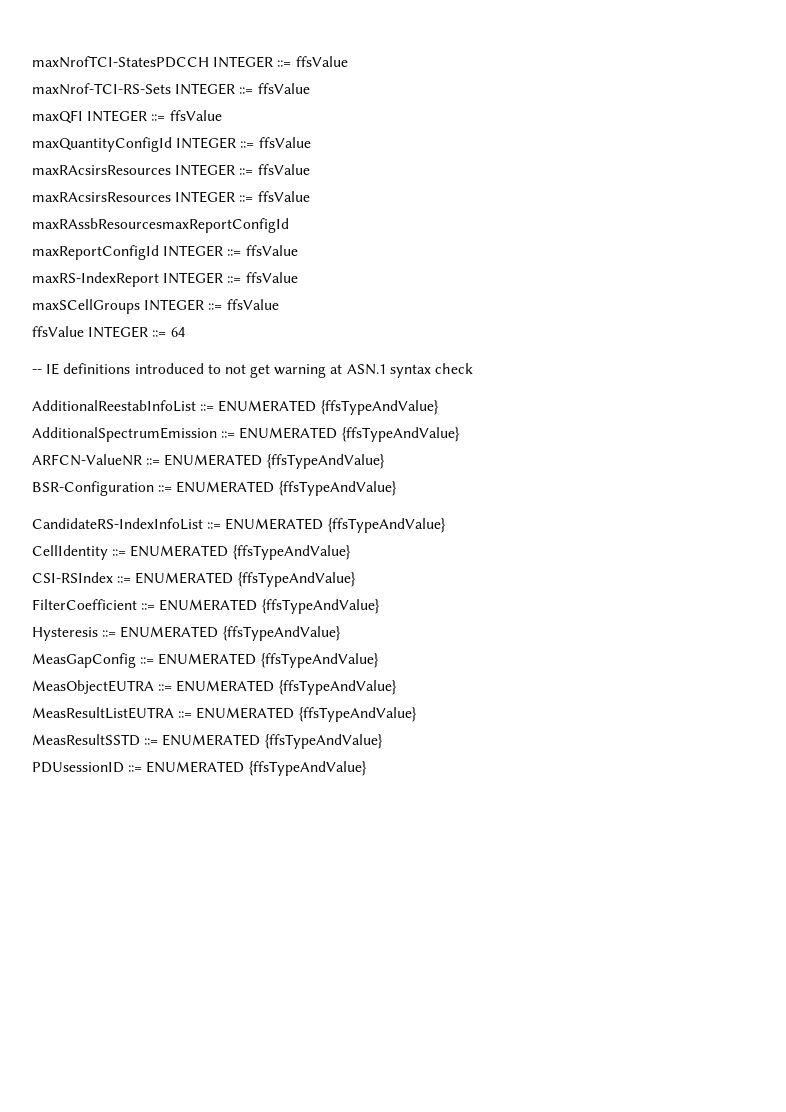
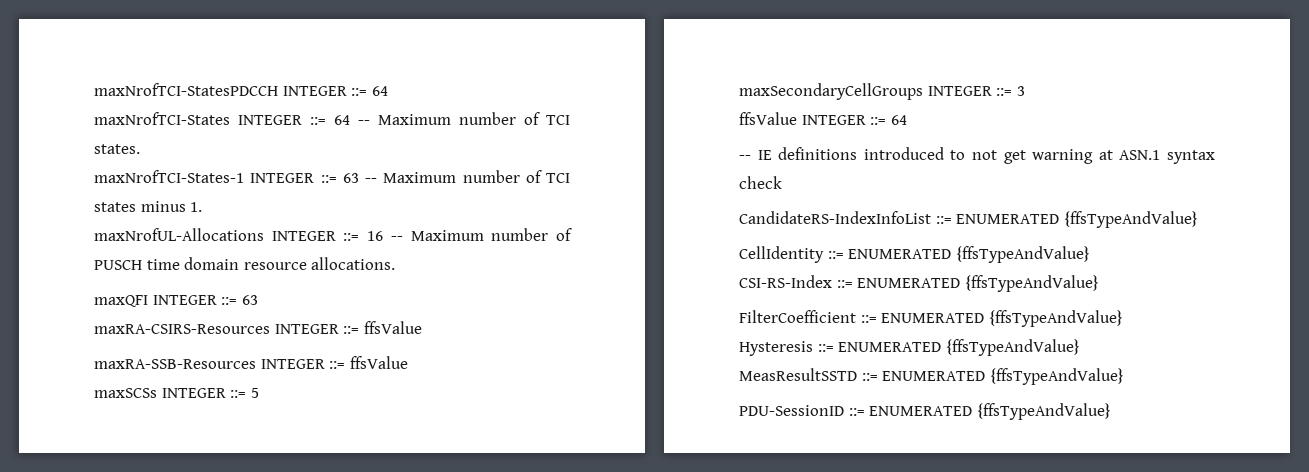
[295,56,348,67] [32,83,310,95] [32,110,222,124] [32,137,311,152] [32,164,310,176] [32,191,310,203] [32,218,289,233] [32,245,298,260] [32,272,298,287] [32,299,279,314] ffsValue // maxNrof-TCI-RS-Sets INTEGER ::= ffsValue // maxQFI INTEGER ::= ffsValue // maxQuantityConfigId INTEGER ::= ffsValue // maxRAcsirsResources INTEGER ::= ffsValue // maxRAcsirsResources INTEGER ::= ffsValue // maxRAssbResourcesmaxReportConfigId // maxReportConfigId INTEGER ::= ffsValue // maxRS-IndexReport INTEGER ::= ffsValue // maxSCellGroups INTEGER ::= ffsValue -> [371,86,388,96] [94,112,570,125] [94,144,140,154] [94,170,570,183] [94,201,203,212] [94,228,572,241] [94,257,396,270] [94,295,258,307] [94,321,422,334] [94,356,408,369] [94,388,259,398] [739,83,1025,100] 64 // maxNrofTCI-States INTEGER ::= 64 -- Maximum number of TCI states. // maxNrofTCI-States-1 INTEGER ::= 63 -- Maximum number of TCI states minus 1. // maxNrofUL-Allocations INTEGER ::= 16 -- Maximum number of PUSCH time domain resource allocations. // maxQFI INTEGER ::= 63 // maxRA-CSIRS-Resources INTEGER ::= ffsValue // maxRA-SSB-Resources INTEGER ::= ffsValue // maxSCSs INTEGER ::= 5 // maxSecondaryCellGroups INTEGER ::= 3
[32,400,439,415] [32,427,460,442] [32,454,385,469] [32,481,397,496] // AdditionalReestabInfoList ::= ENUMERATED {ffsTypeAndValue} // AdditionalSpectrumEmission ::= ENUMERATED {ffsTypeAndValue} // ARFCN-ValueNR ::= ENUMERATED {ffsTypeAndValue} // BSR-Configuration ::= ENUMERATED {ffsTypeAndValue} -> (782, 182) none
[32,572,113,583] CSI-RSIndex -> [739,275,832,288] CSI-RS-Index
[32,653,379,668] [32,680,397,695] [32,707,417,722] // MeasGapConfig ::= ENUMERATED {ffsTypeAndValue} // MeasObjectEUTRA ::= ENUMERATED {ffsTypeAndValue} // MeasResultListEUTRA ::= ENUMERATED {ffsTypeAndValue} -> (1080, 347) none
[32,762,124,773] PDUsessionID -> [739,405,844,416] PDU-SessionID

